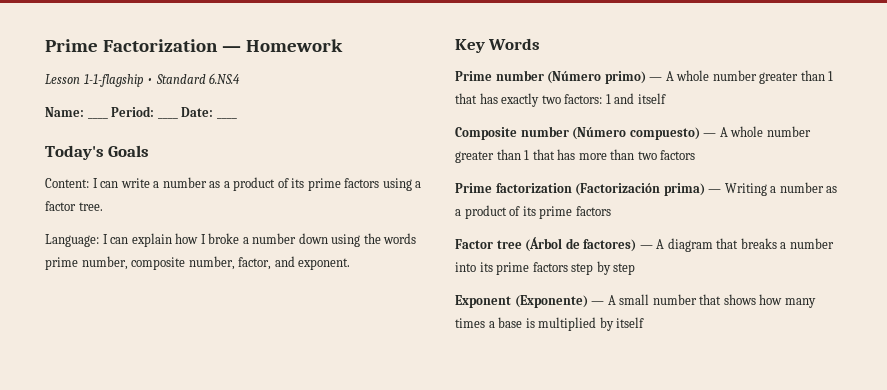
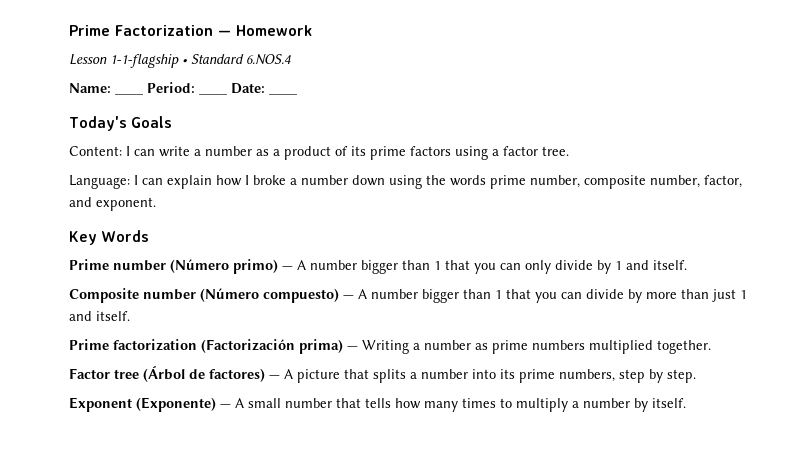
[209,73,241,84] 6.NS.4 -> [246,54,291,65] 6.NOS.4
[676,70,834,84] [455,93,666,107] whole number greater than 1 that has exactly two factors: 1 and itself -> [310,260,687,274] number bigger than 1 that you can only divide by 1 and itself.
[730,126,811,137] [455,149,696,163] whole number greater than 1 that has more than two factors -> [371,289,747,303] [69,311,130,321] number bigger than 1 that you can divide by more than just 1 and itself.
[455,205,611,219] a product of its prime factors -> [492,340,711,354] prime numbers multiplied together.
[667,238,777,252] diagram that breaks -> [297,369,406,383] picture that splits
[532,262,568,272] factors -> [559,369,615,382] numbers,
[613,263,636,275] step -> [667,369,696,383] step.
[723,294,756,305] shows -> [365,398,391,408] tells
[488,317,645,331] a base is multiplied by itself -> [500,398,686,412] to multiply a number by itself.

